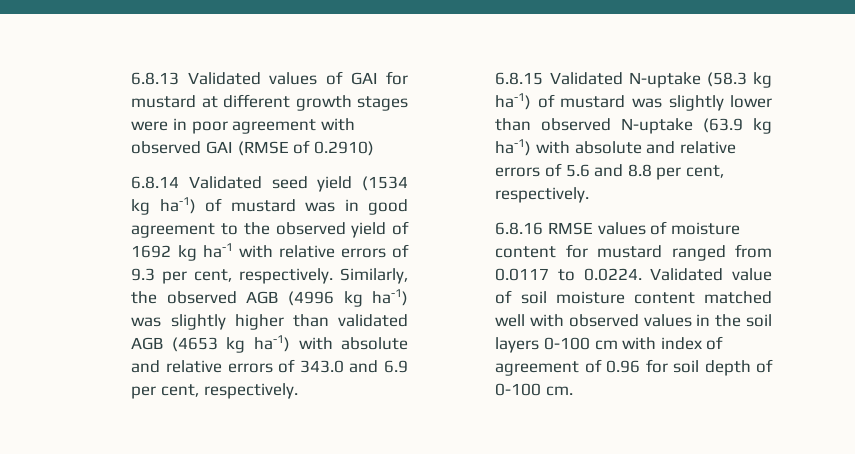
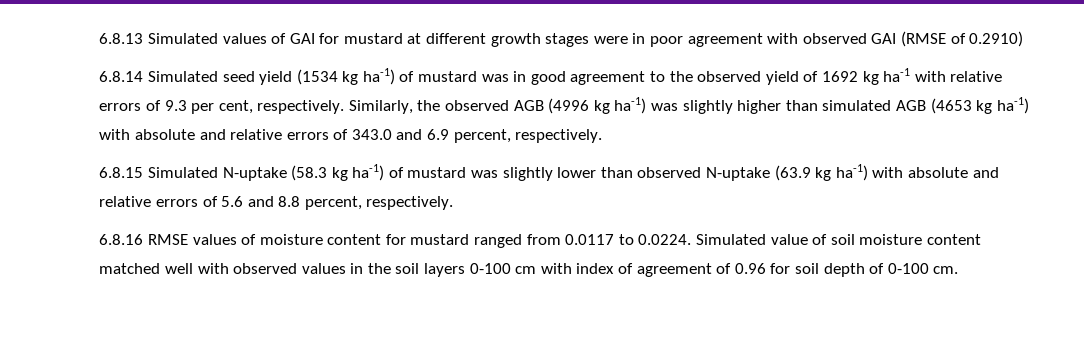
[187,72,261,85] Validated -> [147,33,218,44] Simulated
[189,176,263,189] Validated -> [147,71,218,82] Simulated
[337,314,408,327] validated -> [822,100,892,111] simulated
[131,384,200,399] per cent, -> [453,129,511,143] percent,
[549,72,623,85] Validated -> [147,167,218,178] Simulated
[656,165,725,180] per cent, -> [304,196,362,210] percent,
[650,268,724,281] Validated -> [696,234,767,245] Simulated

